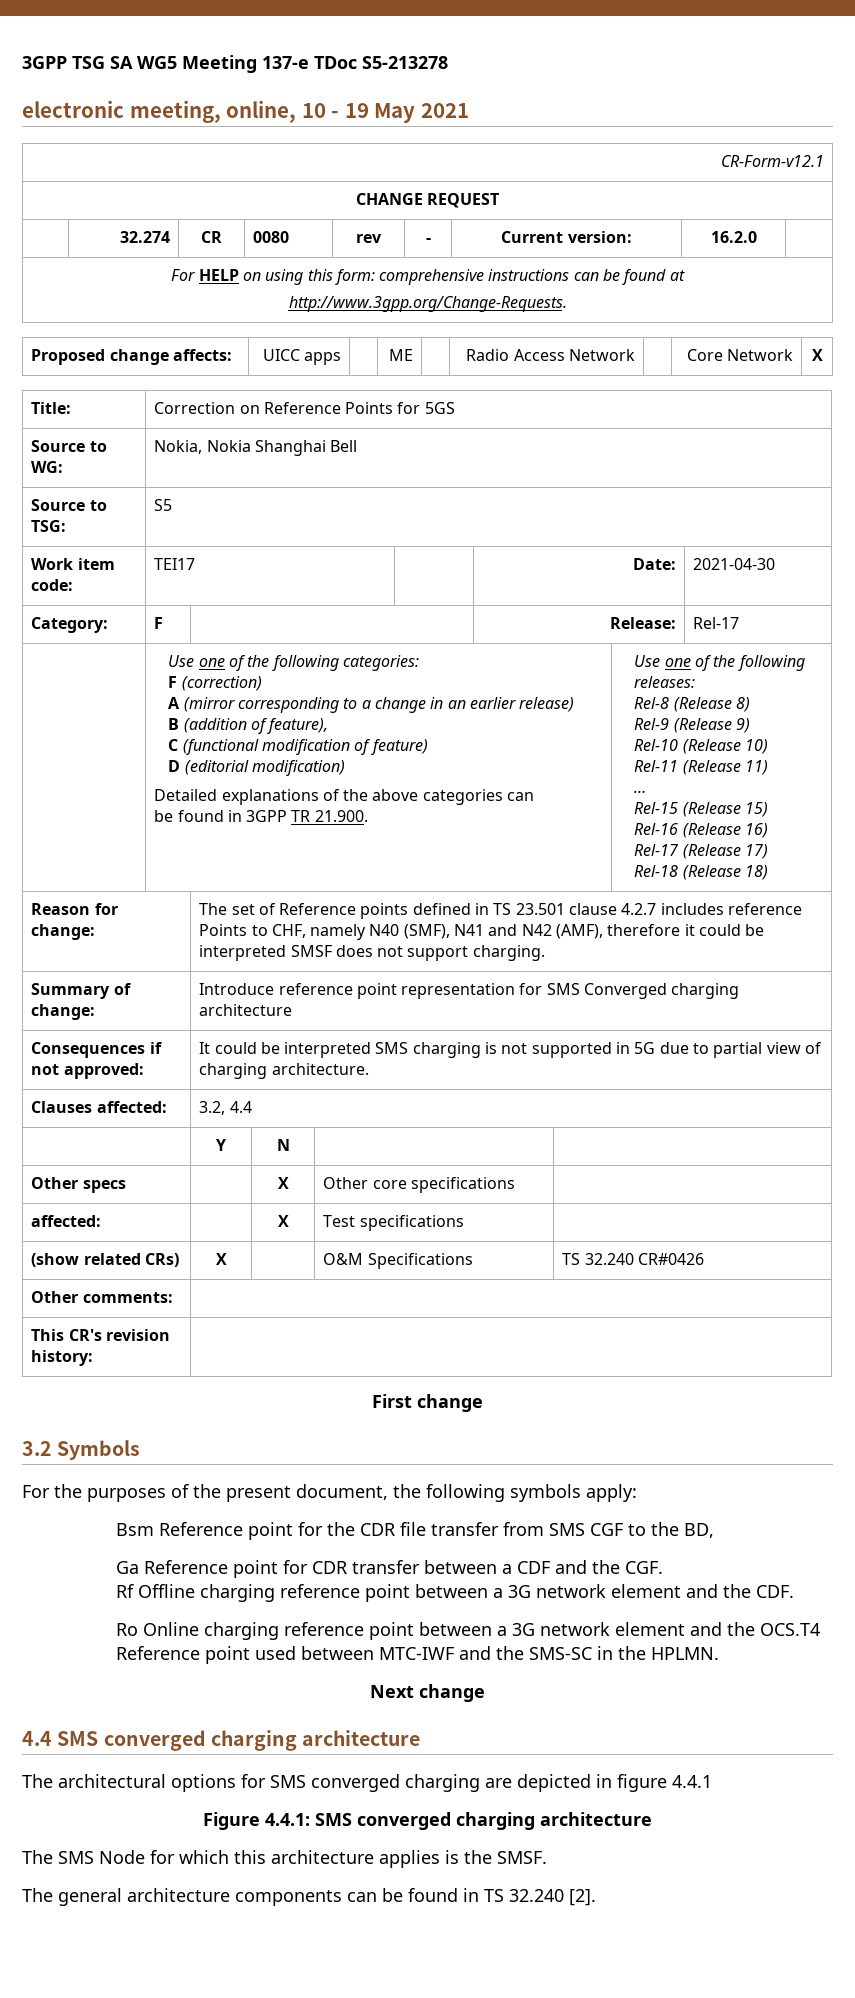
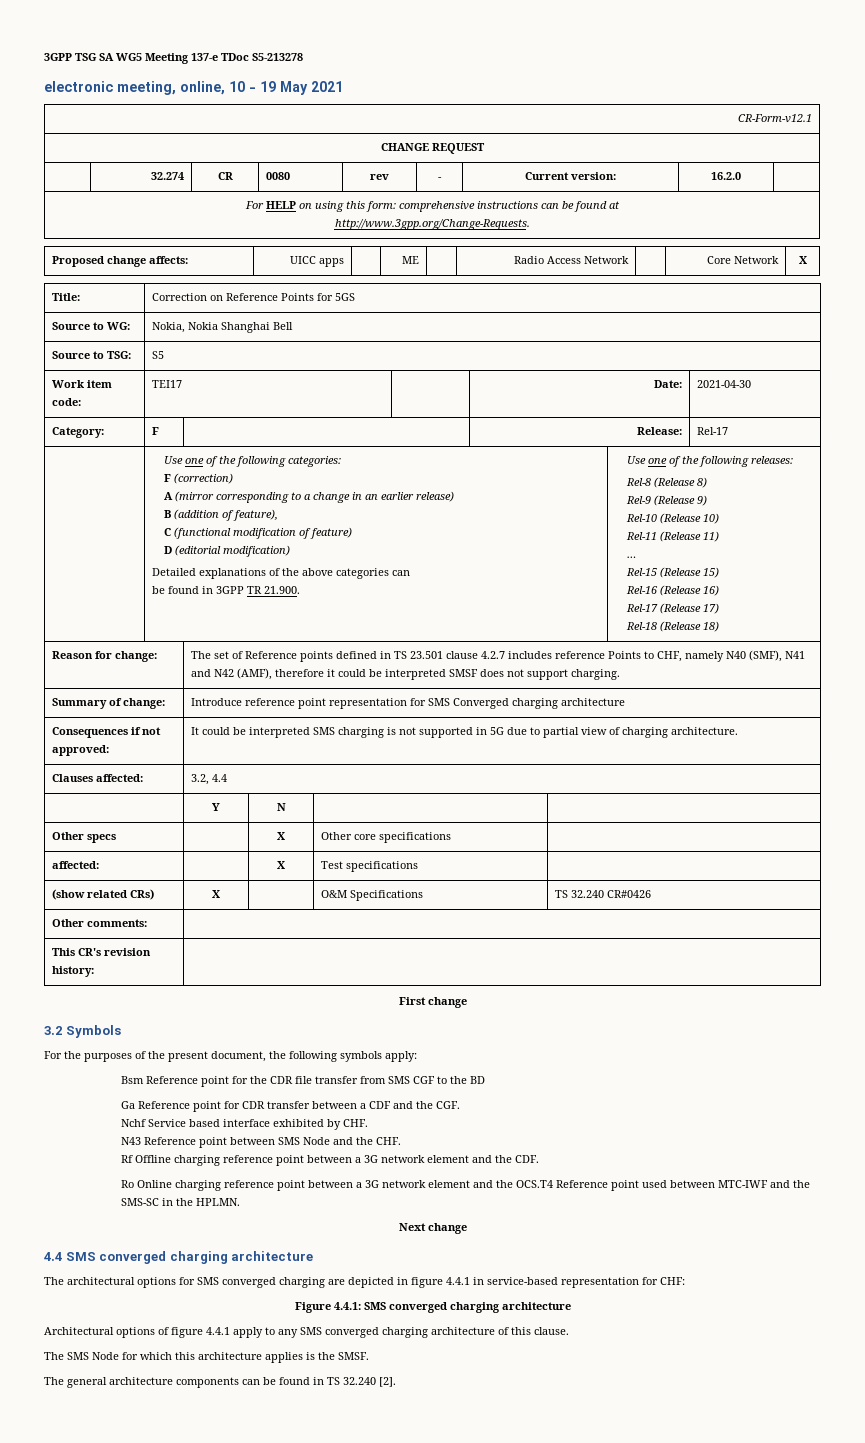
[684,1523,715,1538] BD, -> [470,1076,486,1084] BD
(664, 1567) none -> [121,1119,369,1130] [121,1137,402,1148] // Nchf Service based interface exhibited by CHF. // N43 Reference point between SMS Node and the CHF.
(712, 1781) none -> [473,1277,685,1288] in service-based representation for CHF:
(652, 1819) none -> [44,1327,569,1338] // Architectural options of figure 4.4.1 apply to any SMS converged charging architecture of this clause.

